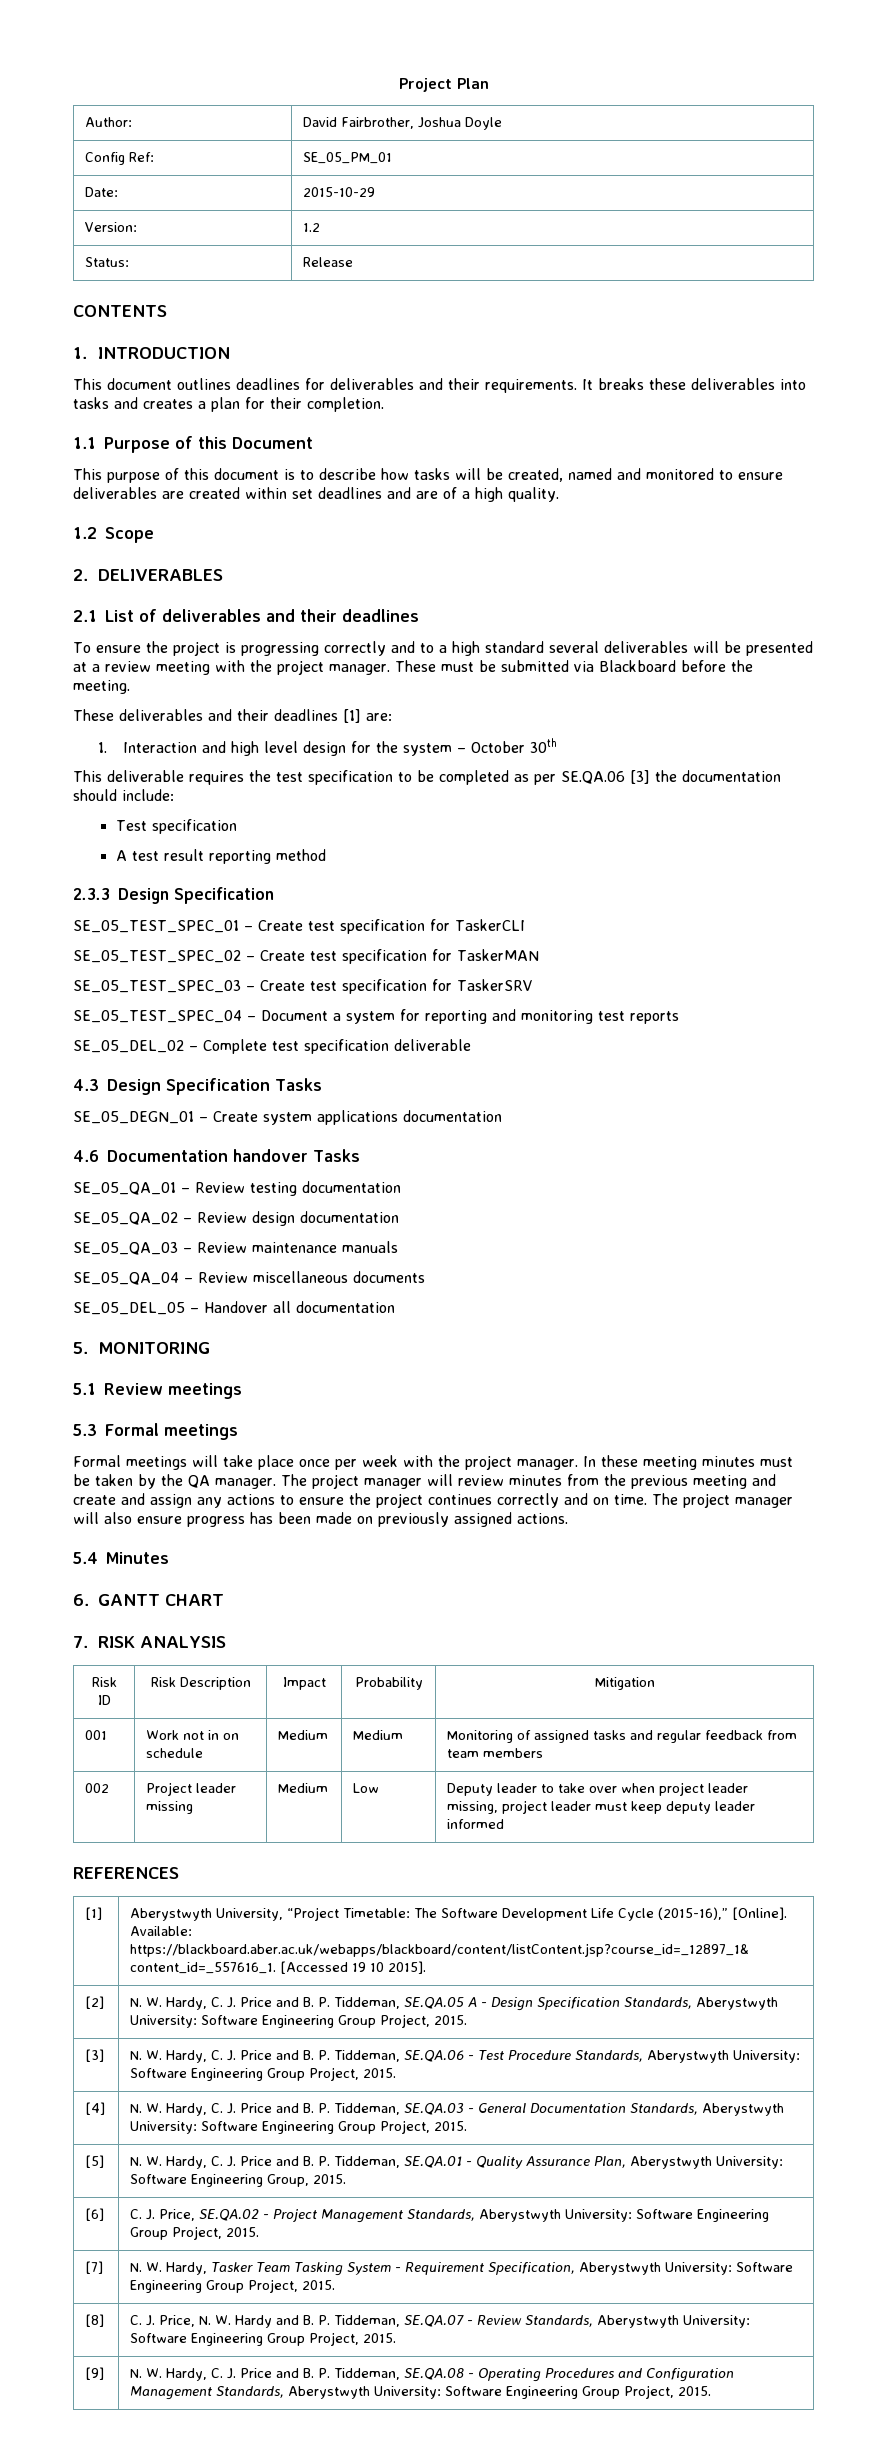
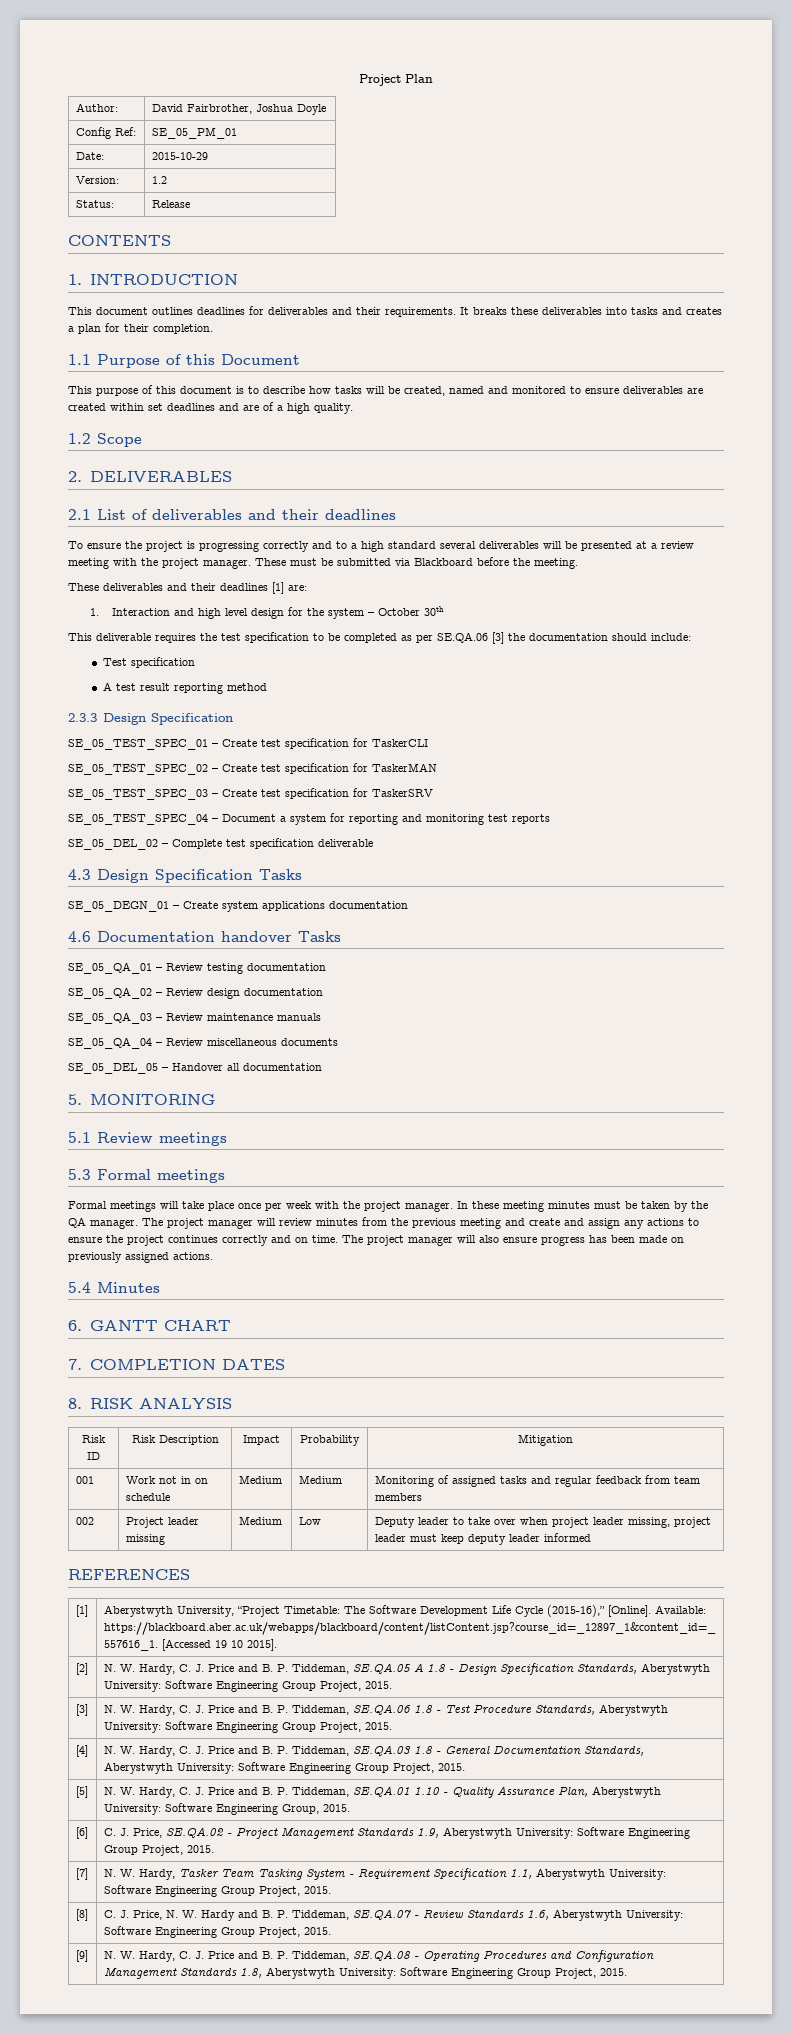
(88, 1642) none -> [90,1359,286,1370] [68,1398,82,1409] COMPLETION DATES // 8.
(478, 2002) none -> [426,1664,446,1672] 1.8
(465, 2056) none -> [413,1705,433,1713] 1.8
(465, 2109) none -> [413,1746,433,1754] 1.8
(463, 2162) none -> [413,1787,440,1795] 1.10
[407,2209,476,2221] Standards, -> [356,1828,439,1838] Standards 1.9,
[488,2262,576,2275] Specification, -> [432,1868,532,1880] Specification 1.1,
[525,2315,594,2327] Standards, -> [466,1910,549,1920] Standards 1.6,
[216,2386,285,2398] Standards, -> [179,1968,262,1978] Standards 1.8,

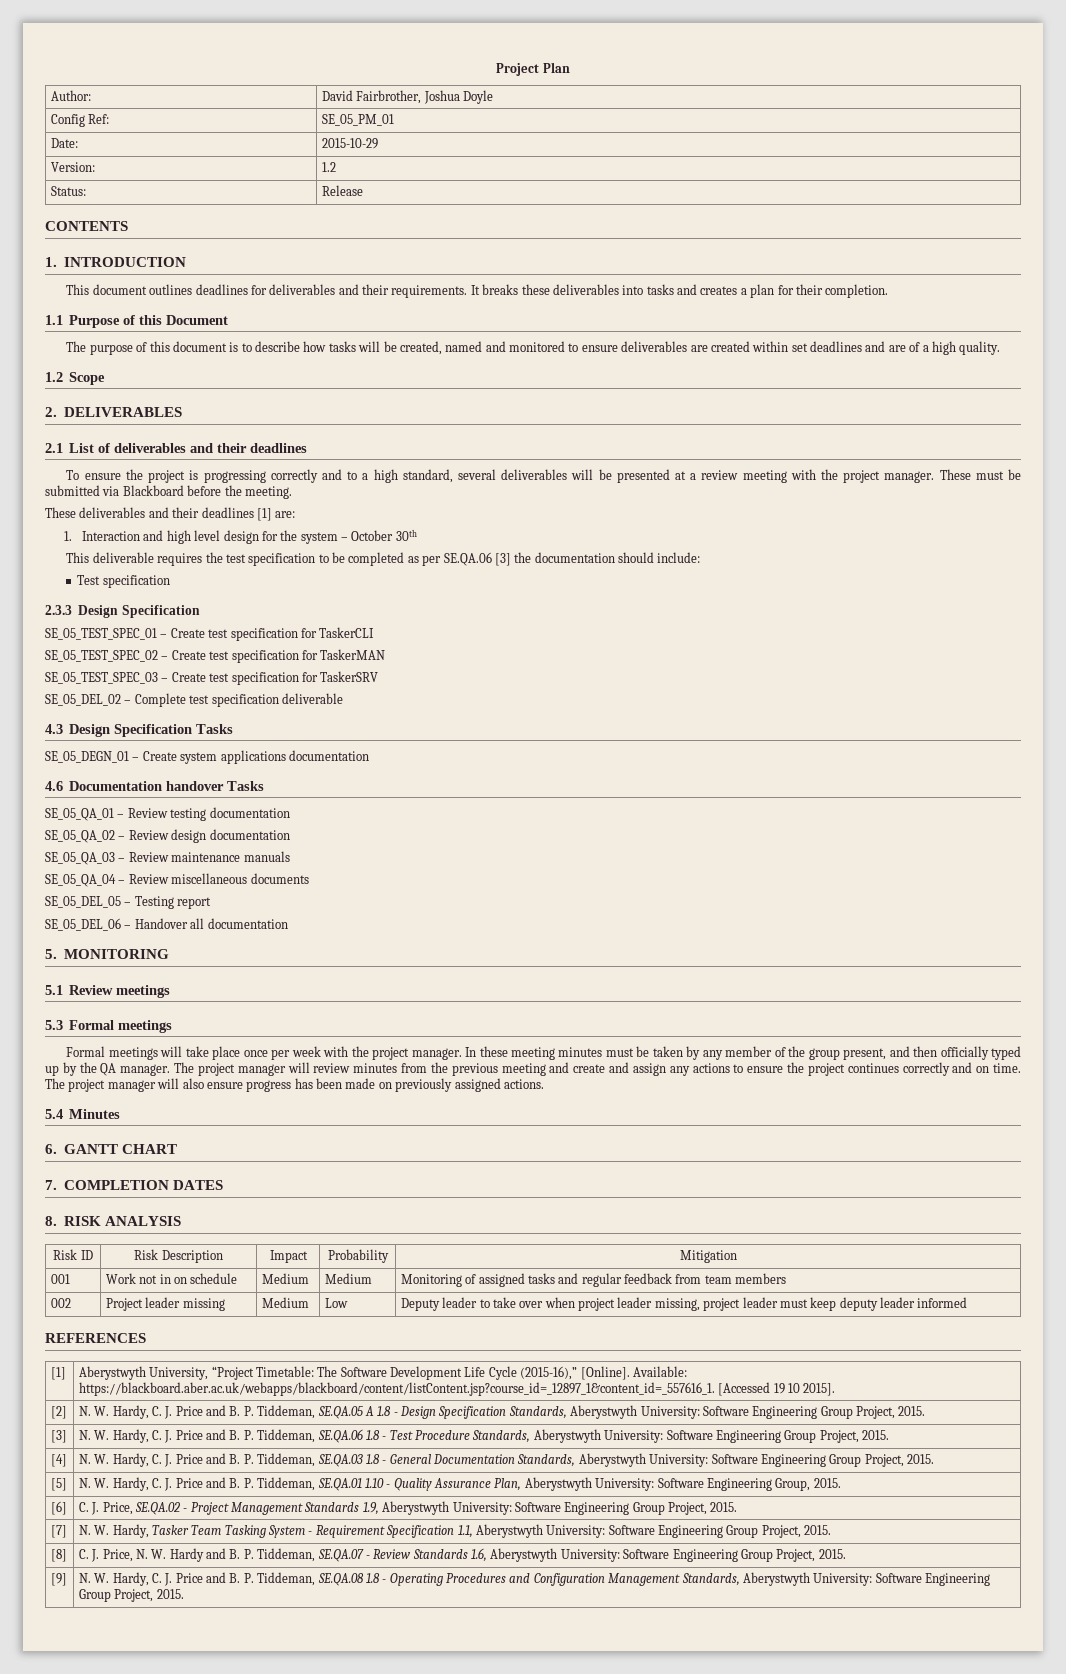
[68,386,92,394] This -> [66,341,87,352] The
[388,541,436,549] standard -> [402,469,453,483] standard,
[102,682,267,694] // A test result reporting method -> (170, 581) none
[68,813,550,825] // SE_05_TEST_SPEC_04 – Document a system for reporting and monitoring test reports -> (379, 676) none
(168, 1069) none -> [134,896,212,909] [45,918,132,931] Testing report // SE_05_DEL_06 –
(688, 1206) none -> [702,1046,1021,1060] [45,1062,77,1076] any member of the group present, and then officially typed up by
(411, 1955) none -> [365,1573,380,1583] 1.8
[179,1968,262,1978] Standards 1.8, -> [681,1573,740,1586] Standards,

